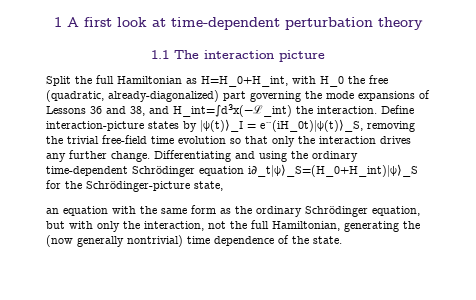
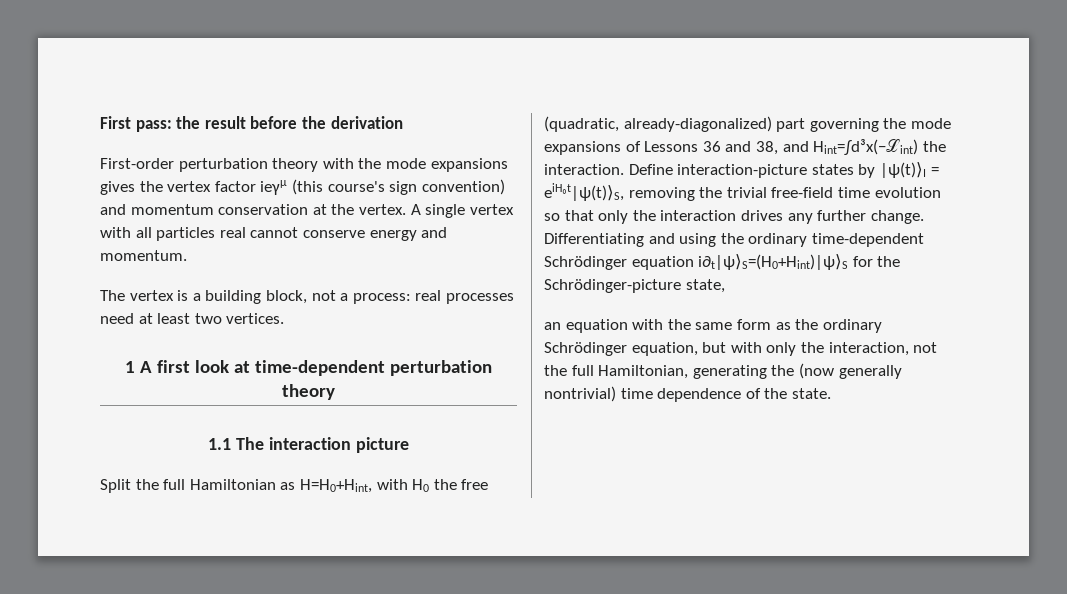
(53, 22) none -> [100,116,403,132] [100,158,508,172] [100,179,505,195] [100,204,514,218] [100,227,448,241] [100,250,187,261] [100,290,514,304] [100,313,285,324] First pass: the result before the derivation // First-order perturbation theory with the mode expansions gives the vertex factor ieγμ (this course's sign convention) and momentum conservation at the vertex. A single vertex with all particles real cannot conserve energy and momentum. // The vertex is a building block, not a process: real processes need at least two vertices. //
[201,76,344,87] H=H_0+H_int, with H_0 -> [299,479,430,493] H=H0+Hint, with H0
[173,104,292,117] H_int=∫d³x(−ℒ_int) -> [813,139,919,155] Hint=∫d³x(−ℒint)
[200,119,363,132] |ψ(t)⟩_I = e^(iH_0t)|ψ(t)⟩_S, -> [879,162,939,178] [544,183,624,201] |ψ(t)⟩I = eiH₀t|ψ(t)⟩S,
[248,164,418,177] i∂_t|ψ⟩_S=(H_0+H_int)|ψ⟩_S -> [698,254,849,270] i∂t|ψ⟩S=(H0+Hint)|ψ⟩S

